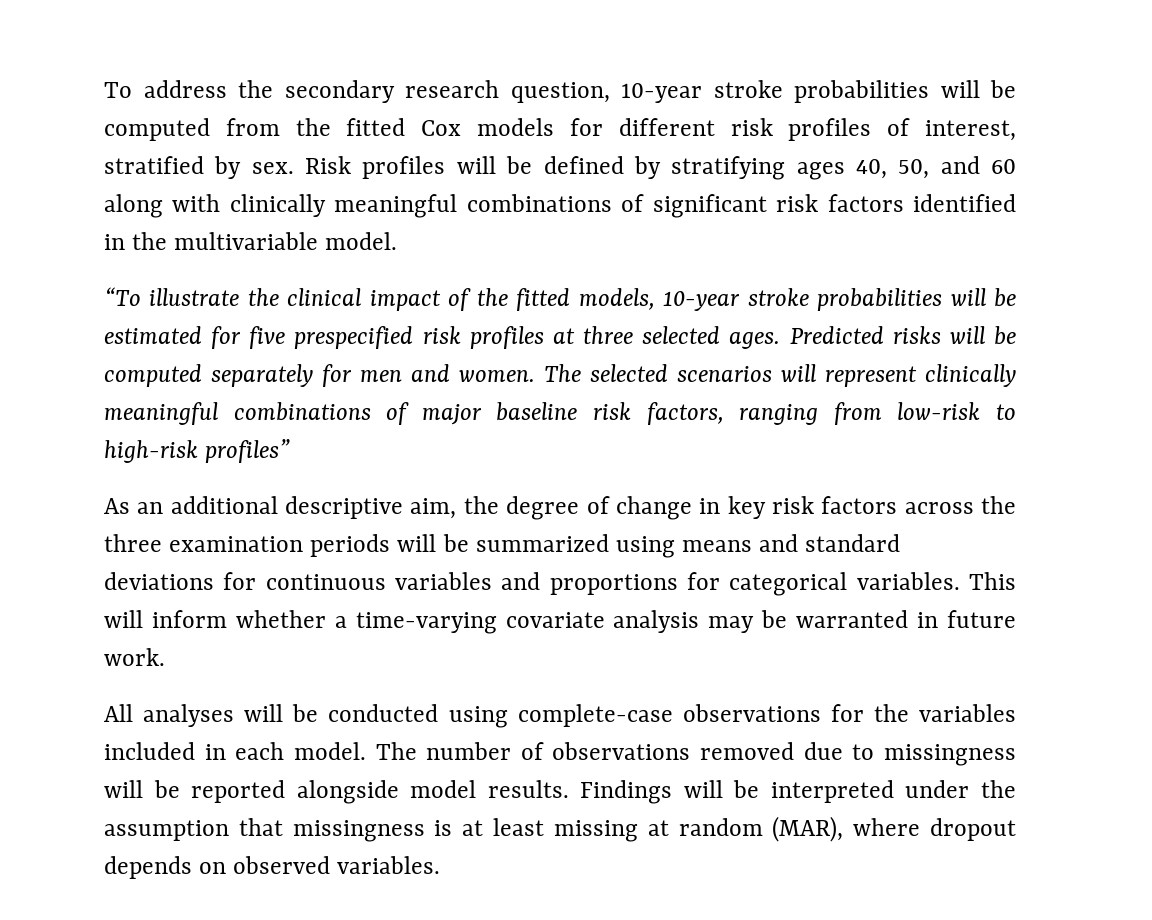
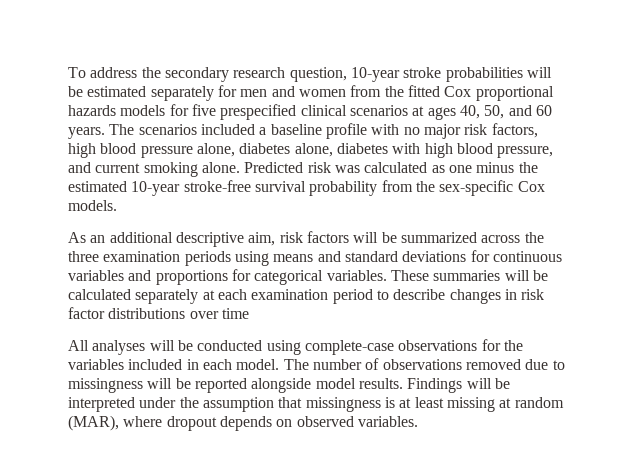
[104,118,1016,141] [104,156,786,180] computed from the fitted Cox models for different risk profiles of interest, stratified by sex. Risk profiles will be defined by stratifying -> [87,85,554,101] [68,104,425,120] estimated separately for men and women from the fitted Cox proportional hazards models for five prespecified clinical scenarios at
[104,194,1017,218] [104,232,398,250] [104,287,1016,311] [104,326,1017,349] [104,364,1016,387] [104,402,1017,425] [104,439,291,463] along with clinically meaningful combinations of significant risk factors identified in the multivariable model. // “To illustrate the clinical impact of the fitted models, 10-year stroke probabilities will be estimated for five prespecified risk profiles at three selected ages. Predicted risks will be computed separately for men and women. The selected scenarios will represent clinically meaningful combinations of major baseline risk factors, ranging from low-risk to high-risk profiles” -> [68,123,538,139] [68,143,554,158] [68,162,538,177] [68,180,545,196] [68,200,117,211] years. The scenarios included a baseline profile with no major risk factors, high blood pressure alone, diabetes alone, diabetes with high blood pressure, and current smoking alone. Predicted risk was calculated as one minus the estimated 10-year stroke-free survival probability from the sex-specific Cox models.
[463,496,898,520] the degree of change in key risk factors -> [279,231,477,243] risk factors will be summarized
[397,534,609,552] will be summarized -> (231, 258) none
[969,572,1017,590] [104,610,1016,634] [104,648,165,666] This will inform whether a time-varying covariate analysis may be warranted in future work. -> [390,270,548,281] [68,289,545,304] [68,307,249,319] These summaries will be calculated separately at each examination period to describe changes in risk factor distributions over time

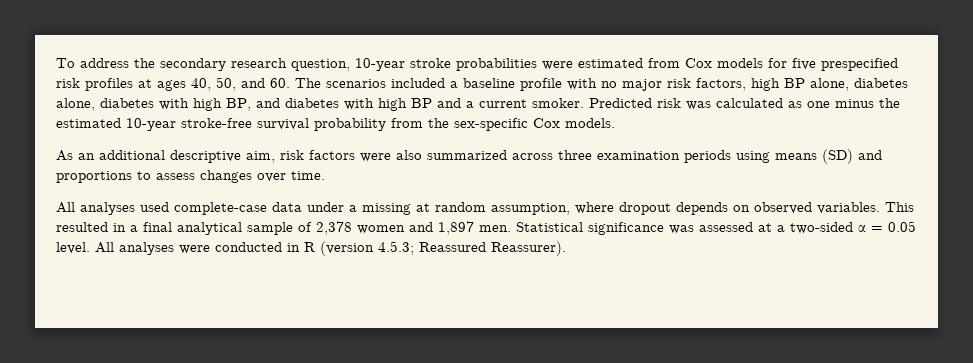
[526,67,552,78] [68,85,554,101] [68,105,116,116] will be estimated separately for men and women from the fitted Cox proportional hazards -> [542,58,712,70] were estimated from Cox
[300,105,408,116] clinical scenarios -> [56,78,133,91] risk profiles
[535,105,552,116] [68,127,105,139] 60 years. -> [270,78,290,88] 60.
[100,143,193,158] blood pressure -> [784,78,805,88] BP
[456,143,554,158] [68,162,240,177] blood pressure, and current smoking alone. -> [226,98,584,111] BP, and diabetes with high BP and a current smoker.
[353,232,397,243] will be -> [360,150,422,162] were also
[524,232,544,243] the -> (553, 156) none
[317,250,562,262] [68,269,548,285] [68,289,545,304] [68,307,249,319] [68,339,523,355] [68,358,565,370] [68,378,510,393] [68,397,444,412] and standard deviations for continuous variables and proportions for categorical variables. These summaries will be calculated separately at each examination period to describe changes in risk factor distributions over time // All analyses will be conducted using complete-case observations for the variables included in each model. The number of observations removed due to missingness will be reported alongside model results. Findings will be interpreted under the assumption that missingness is at least -> [822,149,882,164] [56,170,325,183] [56,202,357,215] (SD) and proportions to assess changes over time. // All analyses used complete-case data under a
[68,415,119,431] (MAR), -> [491,203,570,215] assumption,
(418, 421) none -> [885,202,914,212] [56,221,916,235] [56,241,566,256] This resulted in a final analytical sample of 2,378 women and 1,897 men. Statistical significance was assessed at a two-sided α = 0.05 level. All analyses were conducted in R (version 4.5.3; Reassured Reassurer).

